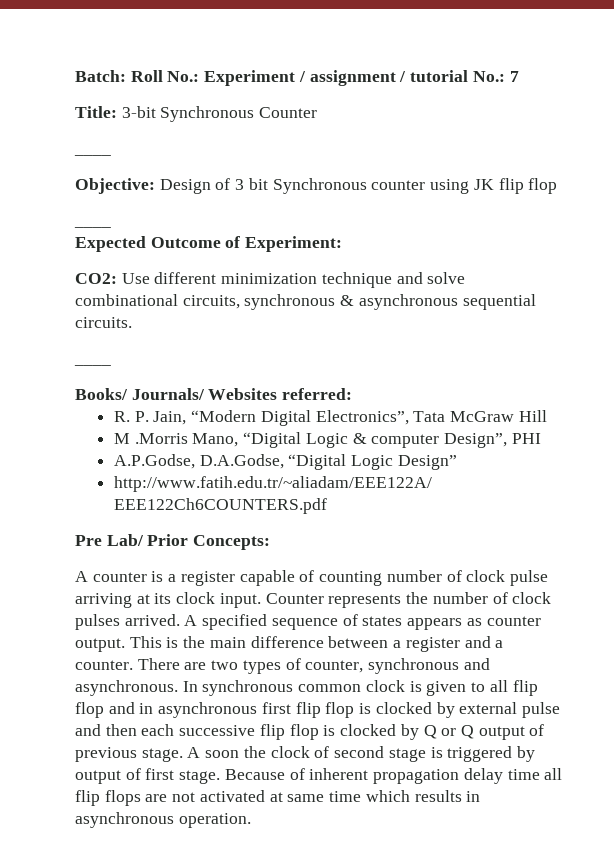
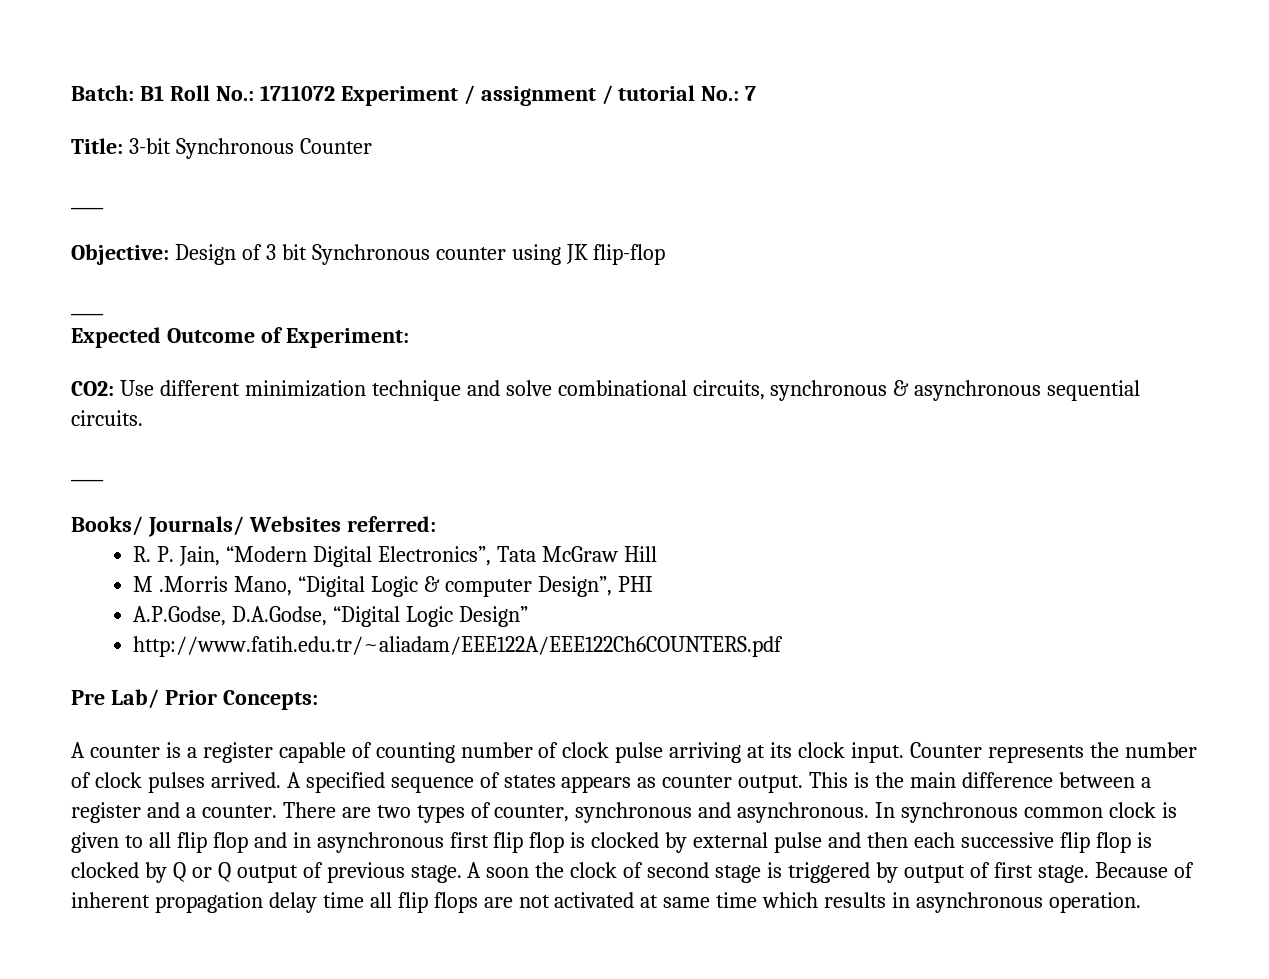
(126, 76) none -> [139,85,164,101] B1
(200, 76) none -> [259,85,335,101] 1711072
[498,178,558,194] flip flop -> [593,244,666,265] flip-flop

